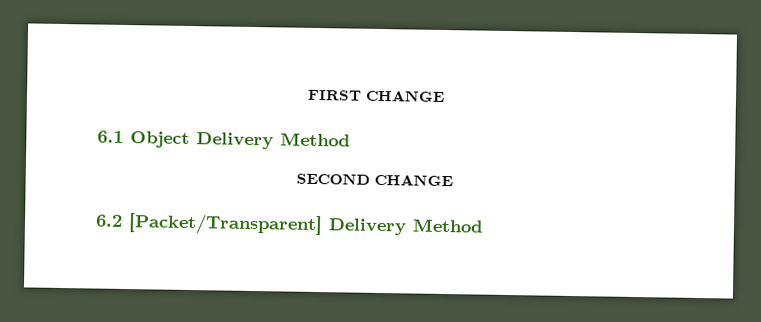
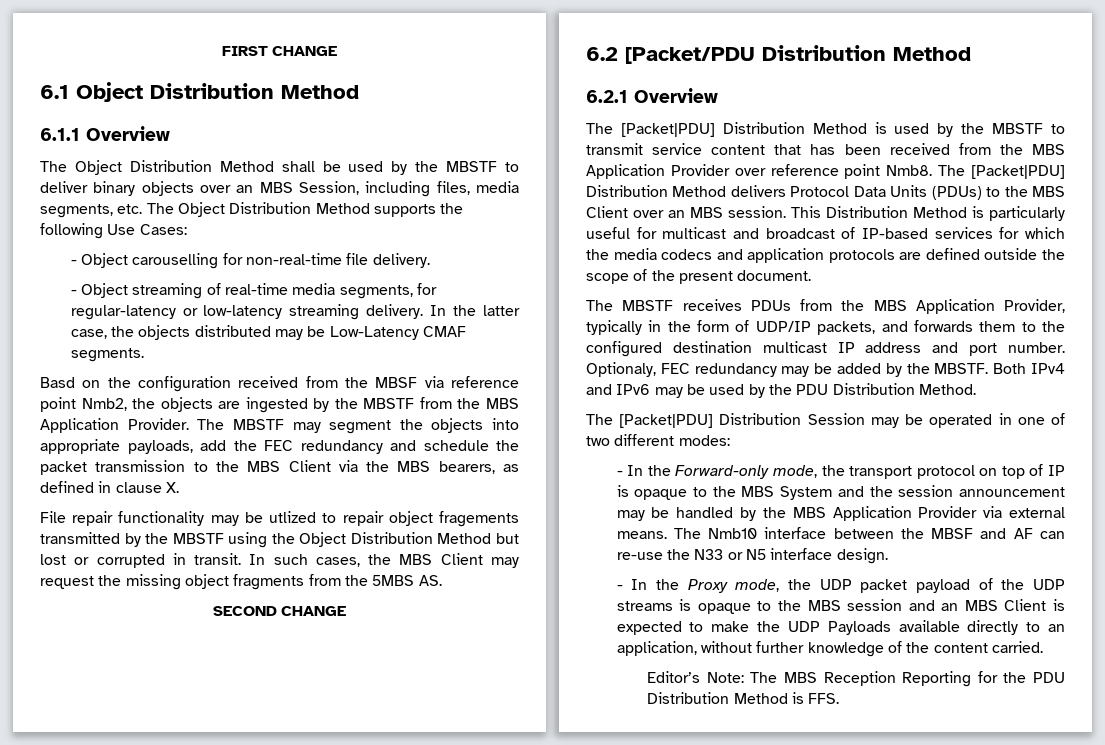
[196,132,350,150] Delivery Method -> [150,83,359,99] [40,126,170,141] [40,160,519,175] [40,181,519,197] [40,202,464,218] [40,223,187,239] [70,253,430,269] [70,283,437,299] [70,304,520,320] [70,325,466,340] [70,348,144,362] [40,376,519,392] [40,397,520,413] [40,418,519,434] [40,439,519,454] [40,460,520,475] [40,481,179,493] [40,511,519,527] [40,532,519,548] [40,553,519,568] [40,574,442,590] Distribution Method // 6.1.1 Overview // The Object Distribution Method shall be used by the MBSTF to deliver binary objects over an MBS Session, including files, media segments, etc. The Object Distribution Method supports the following Use Cases: // - Object carouselling for non-real-time file delivery. // - Object streaming of real-time media segments, for regular-latency or low-latency streaming delivery. In the latter case, the objects distributed may be Low-Latency CMAF segments. // Basd on the configuration received from the MBSF via reference point Nmb2, the objects are ingested by the MBSTF from the MBS Application Provider. The MBSTF may segment the objects into appropriate payloads, add the FEC redundancy and schedule the packet transmission to the MBS Client via the MBS bearers, as defined in clause X. // File repair functionality may be utlized to repair object fragements transmitted by the MBSTF using the Object Distribution Method but lost or corrupted in transit. In such cases, the MBS Client may request the missing object fragments from the 5MBS AS.
[128,213,483,237] [Packet/Transparent] Delivery Method -> [625,45,971,64] [586,88,718,103] [586,122,1065,137] [586,143,1065,155] [586,164,1065,179] [586,185,1065,200] [586,206,1065,221] [586,227,1065,239] [586,248,1065,263] [586,269,812,284] [586,299,1065,314] [586,320,1065,335] [586,341,1065,357] [586,362,1065,377] [586,383,976,398] [586,413,1065,428] [586,434,730,446] [616,464,1065,479] [616,485,1065,500] [616,506,1065,521] [616,527,1065,539] [616,548,888,564] [616,578,1065,593] [616,599,1065,614] [616,620,1065,635] [616,641,1043,657] [647,671,1065,687] [647,692,840,704] [Packet/PDU Distribution Method // 6.2.1 Overview // The [Packet|PDU] Distribution Method is used by the MBSTF to transmit service content that has been received from the MBS Application Provider over reference point Nmb8. The [Packet|PDU] Distribution Method delivers Protocol Data Units (PDUs) to the MBS Client over an MBS session. This Distribution Method is particularly useful for multicast and broadcast of IP-based services for which the media codecs and application protocols are defined outside the scope of the present document. // The MBSTF receives PDUs from the MBS Application Provider, typically in the form of UDP/IP packets, and forwards them to the configured destination multicast IP address and port number. Optionaly, FEC redundancy may be added by the MBSTF. Both IPv4 and IPv6 may be used by the PDU Distribution Method. // The [Packet|PDU] Distribution Session may be operated in one of two different modes: // - In the Forward-only mode, the transport protocol on top of IP is opaque to the MBS System and the session announcement may be handled by the MBS Application Provider via external means. The Nmb10 interface between the MBSF and AF can re-use the N33 or N5 interface design. // - In the Proxy mode, the UDP packet payload of the UDP streams is opaque to the MBS session and an MBS Client is expected to make the UDP Payloads available directly to an application, without further knowledge of the content carried. // Editor’s Note: The MBS Reception Reporting for the PDU Distribution Method is FFS.

